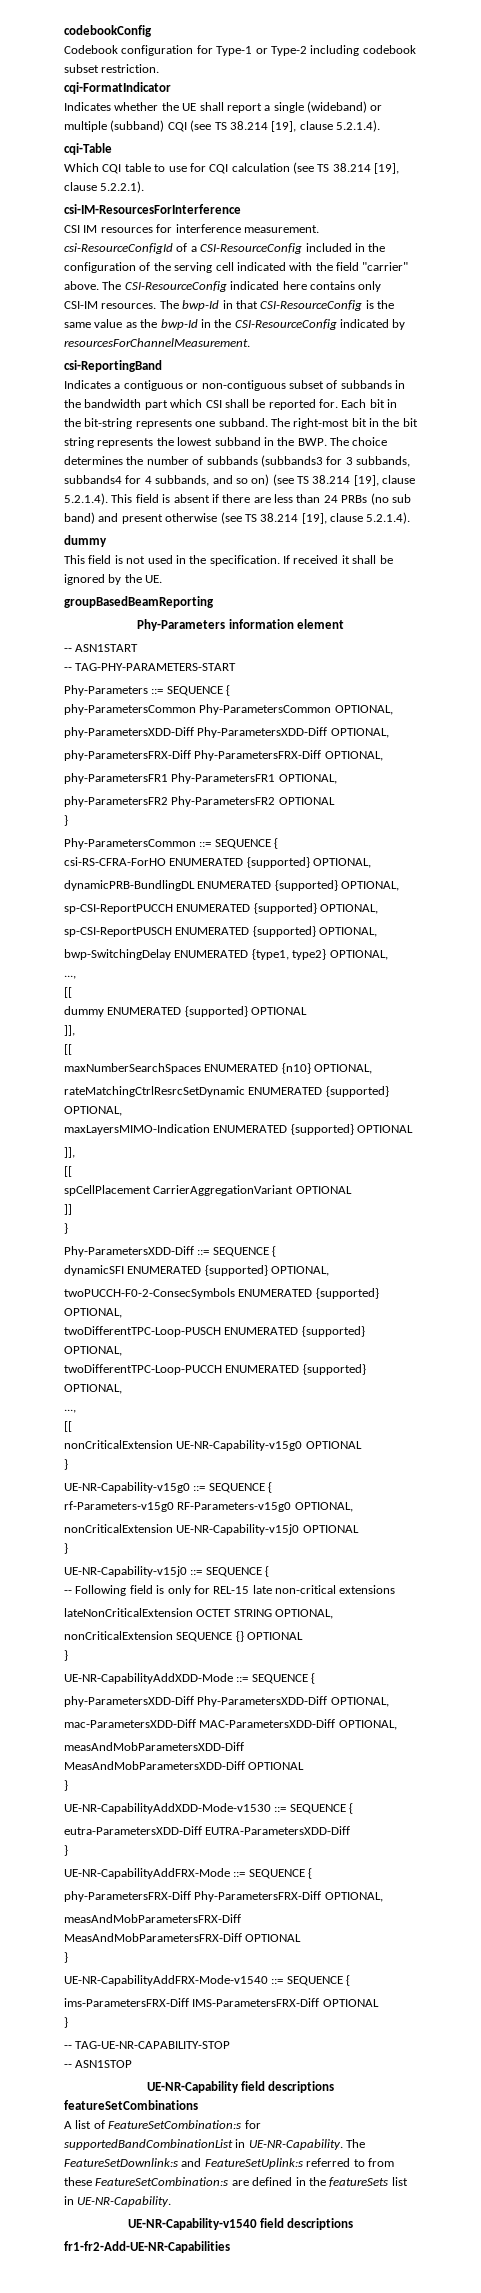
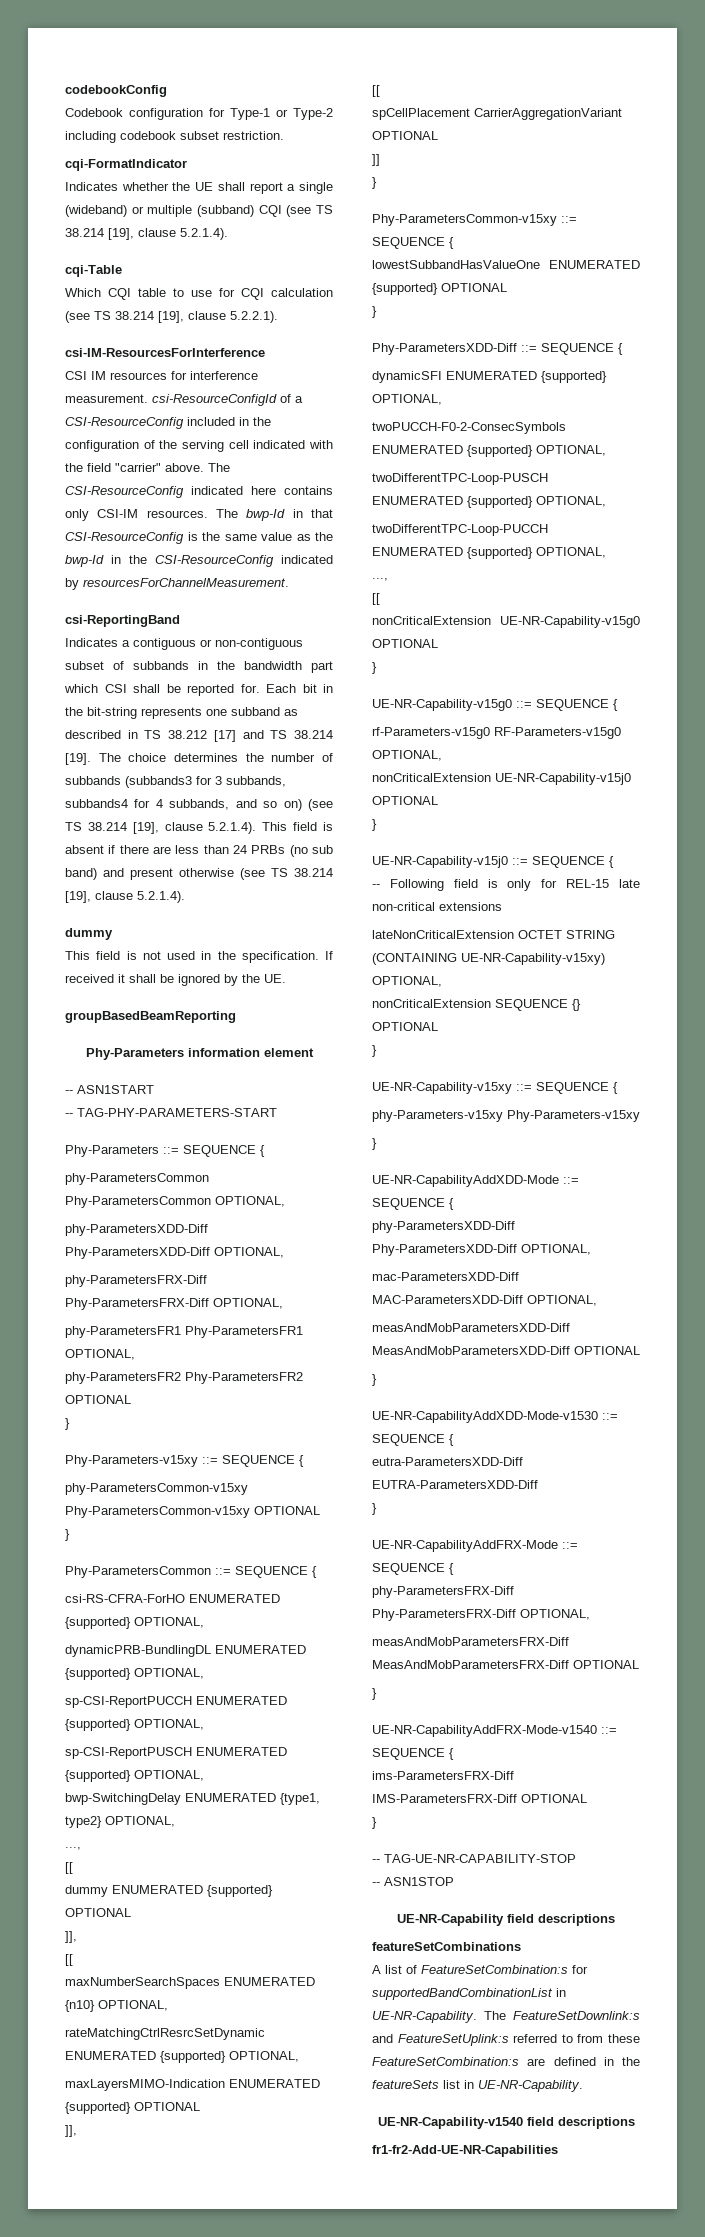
[218,418,418,429] [64,437,327,448] subband. The right-most bit in the bit string represents the lowest subband in the BWP. -> [231,707,298,716] [65,730,333,742] [65,753,91,765] subband as described in TS 38.212 [17] and TS 38.214 [19].
(68, 820) none -> [65,1455,304,1467] [65,1483,248,1495] [65,1506,320,1518] [65,1529,70,1541] // Phy-Parameters-v15xy ::= SEQUENCE { // phy-ParametersCommon-v15xy Phy-ParametersCommon-v15xy OPTIONAL // }
(68, 1228) none -> [372,214,577,226] [372,237,454,249] [372,260,640,269] [372,283,507,295] [372,306,377,318] // Phy-ParametersCommon-v15xy ::= SEQUENCE { // lowestSubbandHasValueOne ENUMERATED {supported} OPTIONAL // }
(272, 1613) none -> [372,953,605,965] (CONTAINING UE-NR-Capability-v15xy)
(68, 1655) none -> [372,1082,618,1094] [372,1110,640,1122] [372,1138,377,1150] // UE-NR-Capability-v15xy ::= SEQUENCE { // phy-Parameters-v15xy Phy-Parameters-v15xy // }

